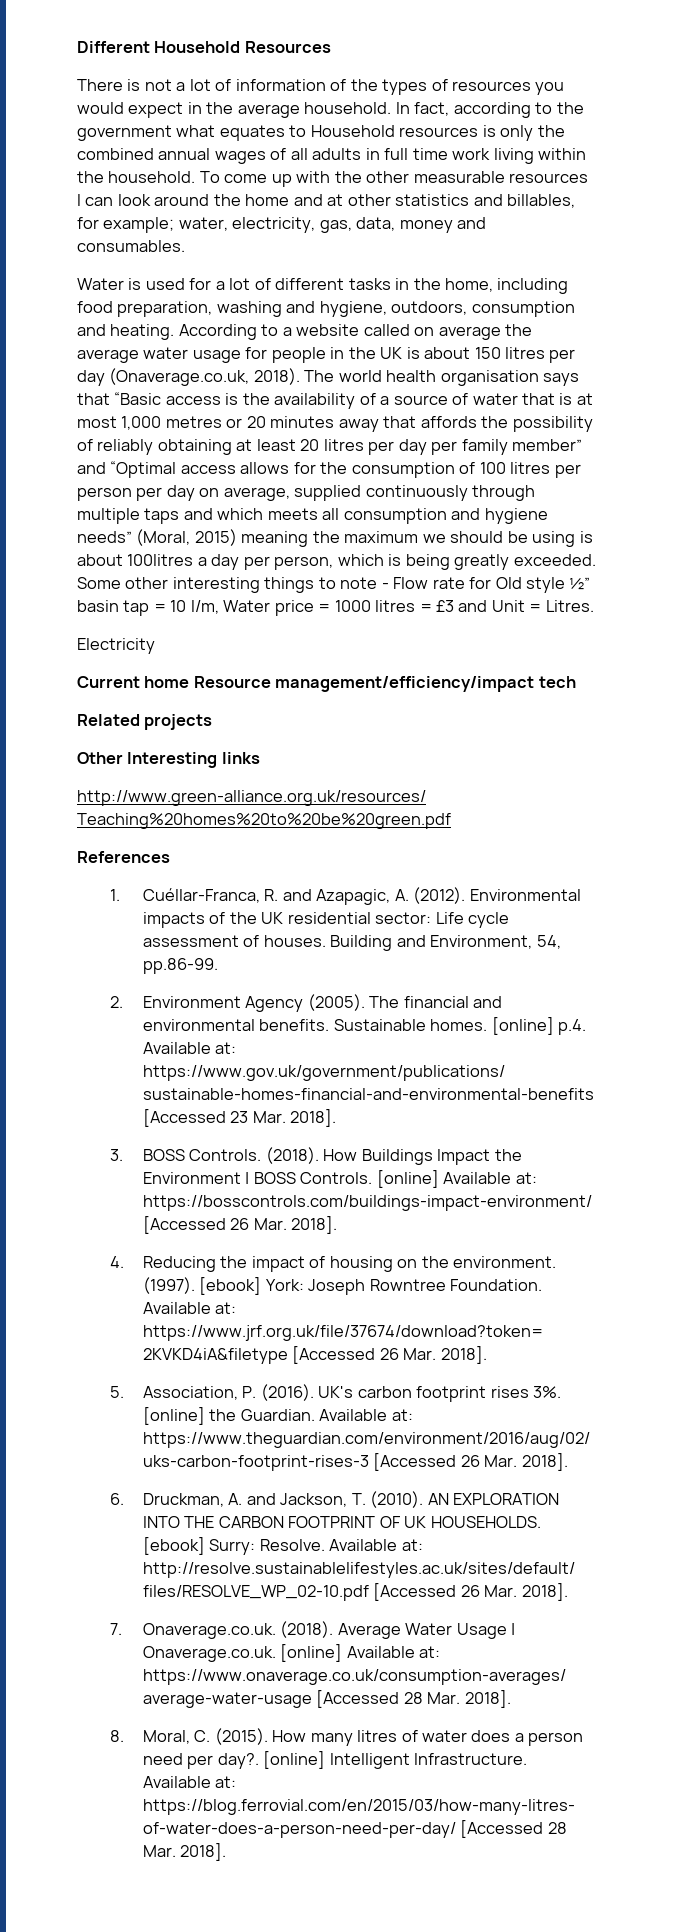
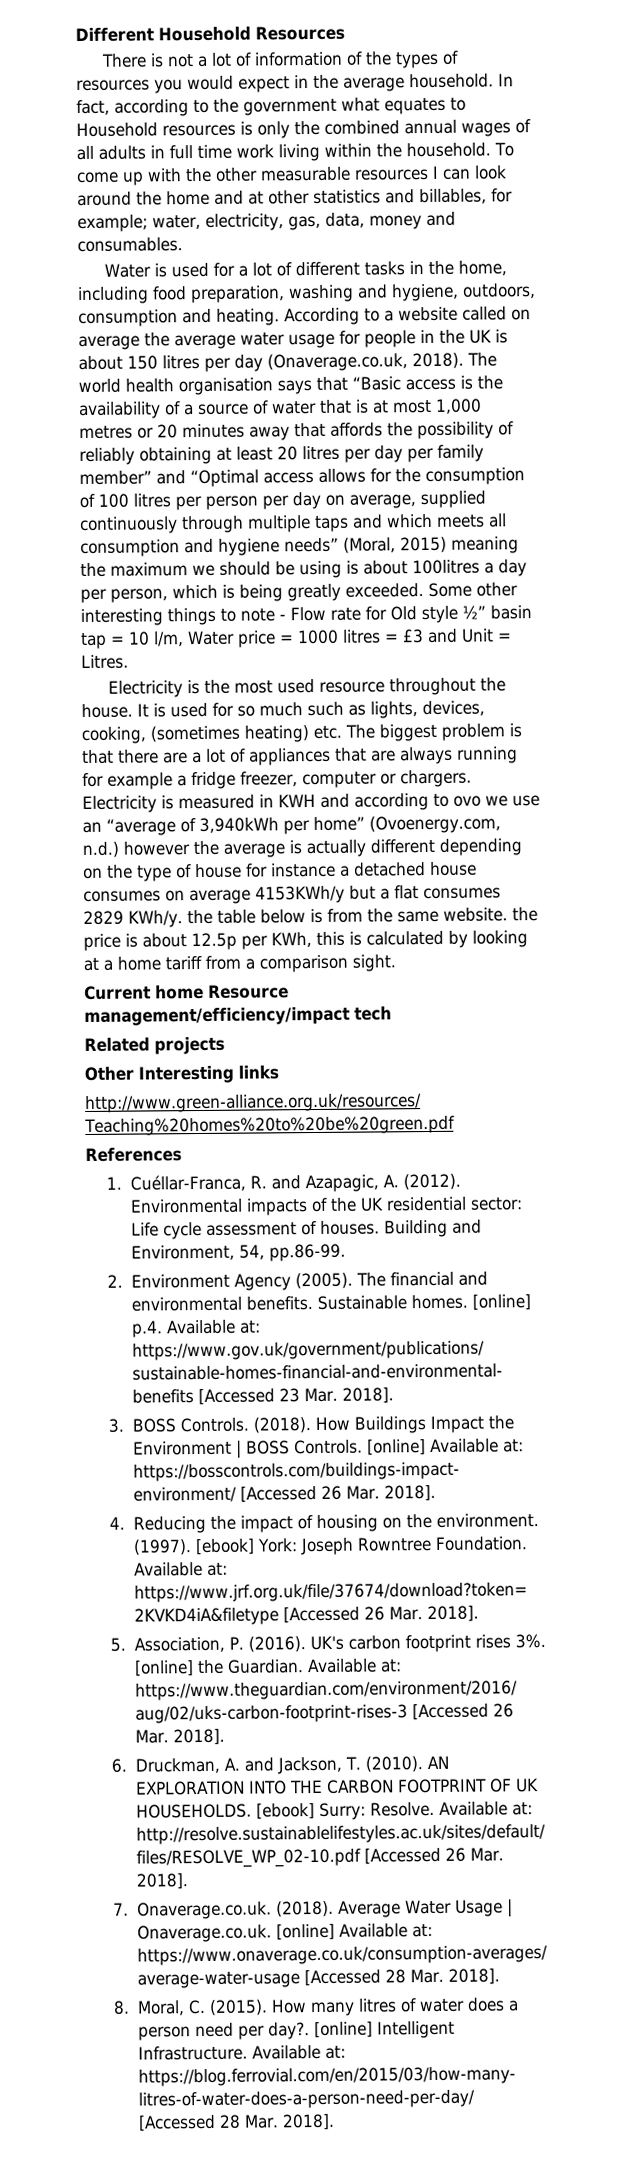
(155, 646) none -> [186,677,506,696] [81,700,485,719] [81,723,522,745] [82,746,518,766] [82,769,472,790] [82,792,540,814] [82,815,501,836] [82,838,522,859] [83,861,477,882] [83,885,501,905] [83,907,538,928] [83,930,528,952] [83,954,396,973] is the most used resource throughout the house. It is used for so much such as lights, devices, cooking, (sometimes heating) etc. The biggest problem is that there are a lot of appliances that are always running for example a fridge freezer, computer or chargers. Electricity is measured in KWH and according to ovo we use an “average of 3,940kWh per home” (Ovoenergy.com, n.d.) however the average is actually different depending on the type of house for instance a detached house consumes on average 4153KWh/y but a flat consumes 2829 KWh/y. the table below is from the same website. the price is about 12.5p per KWh, this is calculated by looking at a home tariff from a comparison sight.

